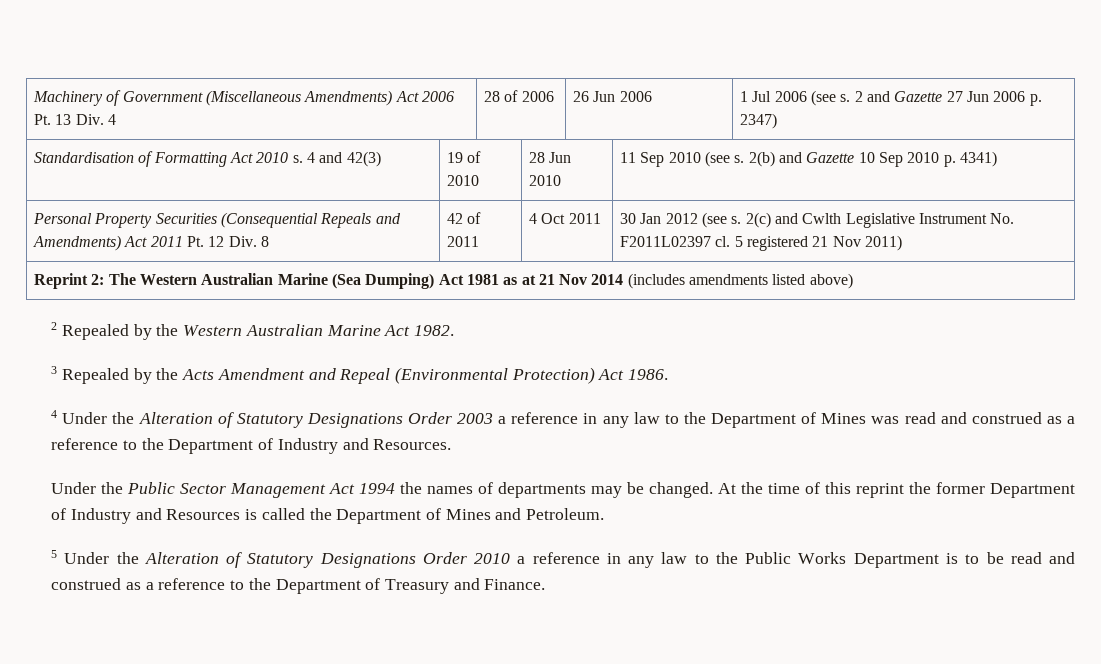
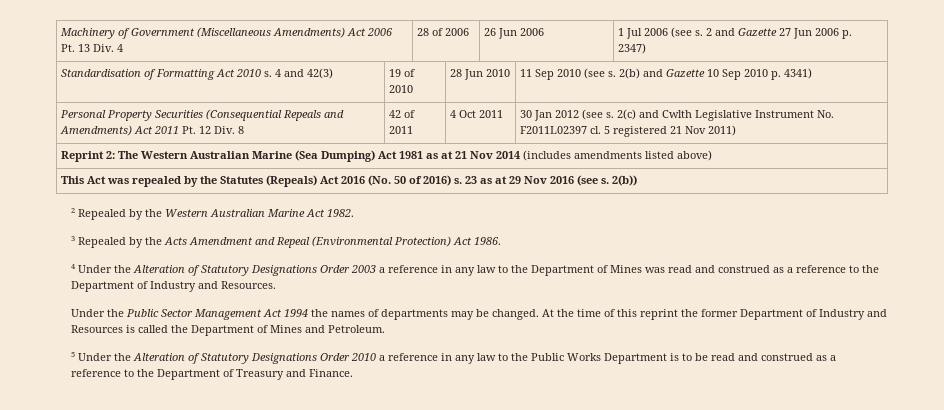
(853, 281) none -> [61,175,638,187] // This Act was repealed by the Statutes (Repeals) Act 2016 (No. 50 of 2016) s. 23 as at 29 Nov 2016 (see s. 2(b))

